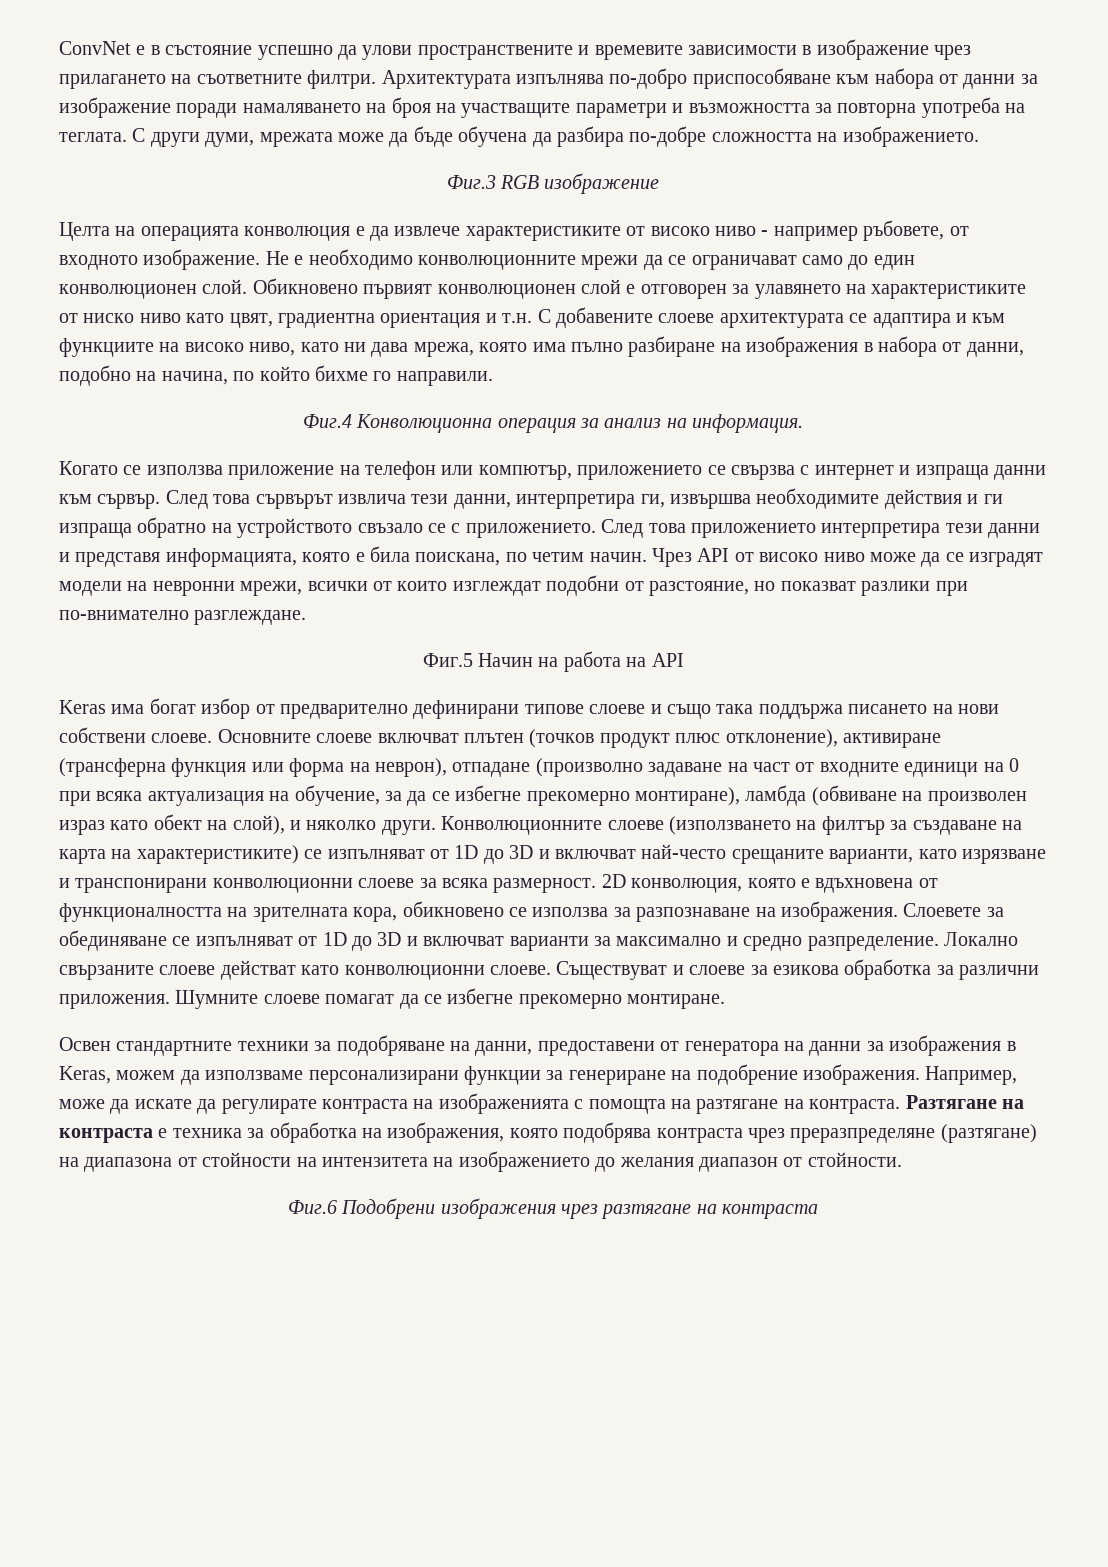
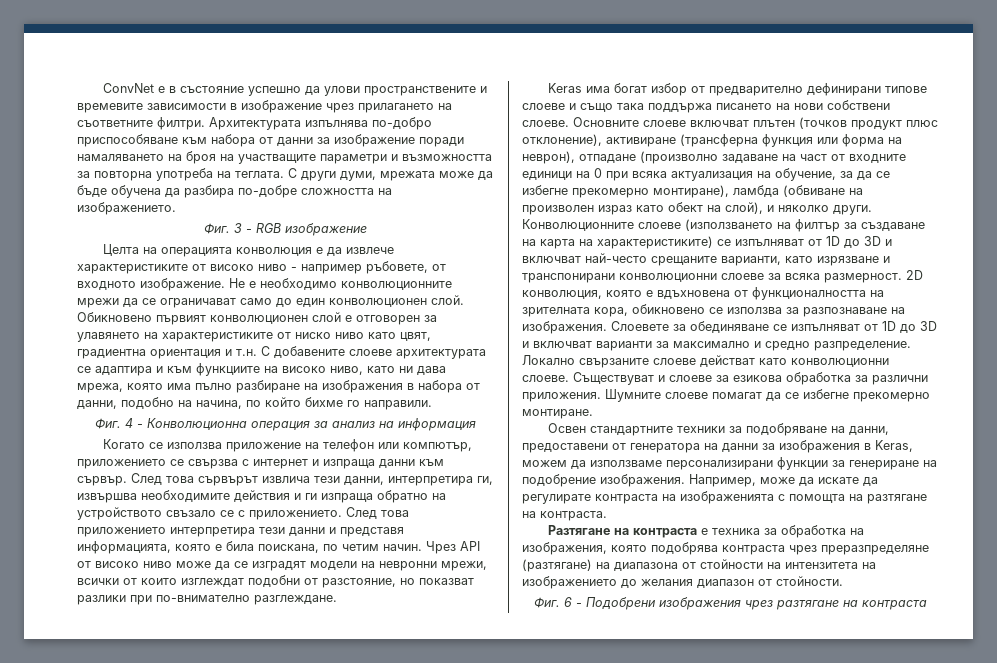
[446,175,496,189] Фиг.3 -> [203,223,252,234] Фиг. 3 -
[302,414,352,428] Фиг.4 -> [94,418,143,429] Фиг. 4 -
[692,414,804,433] информация. -> [397,418,476,431] информация
[422,651,684,672] // Фиг.5 Начин на работа на API -> (337, 600) none
(901, 1106) none -> (607, 516) //
[287,1200,337,1214] Фиг.6 -> [533,597,582,608] Фиг. 6 -

